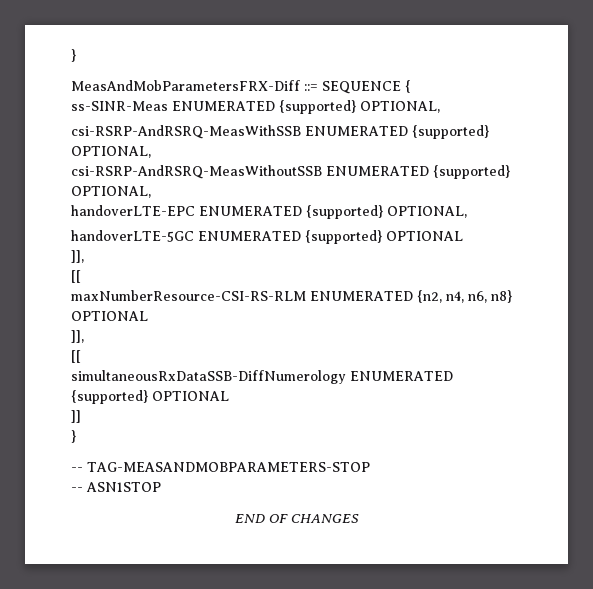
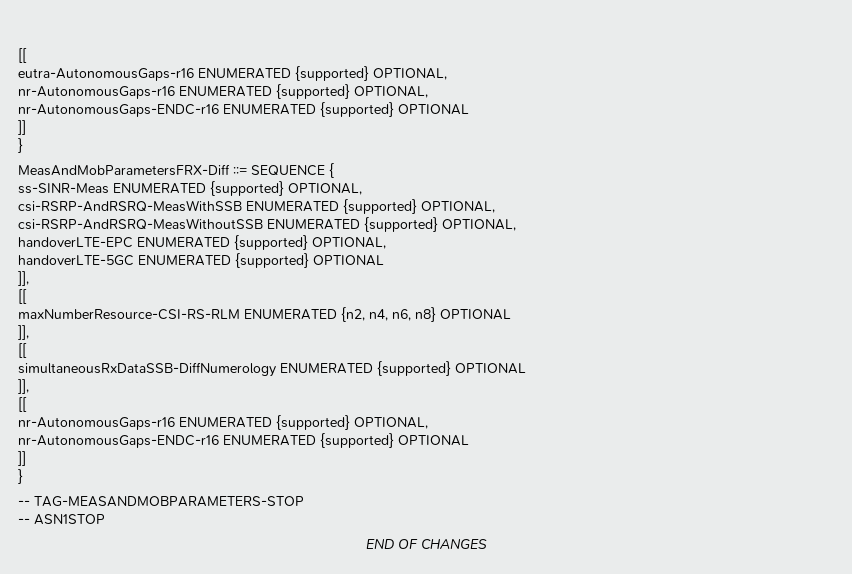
(71, 55) none -> [18,48,27,63] [18,66,447,81] [18,84,428,99] [18,102,469,117] [18,120,26,135] [[ // eutra-AutonomousGaps-r16 ENUMERATED {supported} OPTIONAL, // nr-AutonomousGaps-r16 ENUMERATED {supported} OPTIONAL, // nr-AutonomousGaps-ENDC-r16 ENUMERATED {supported} OPTIONAL // ]] //
(229, 396) none -> [18,379,29,394] [18,397,27,412] [18,415,428,430] [18,433,469,448] // ]], // [[ // nr-AutonomousGaps-r16 ENUMERATED {supported} OPTIONAL, // nr-AutonomousGaps-ENDC-r16 ENUMERATED {supported} OPTIONAL

